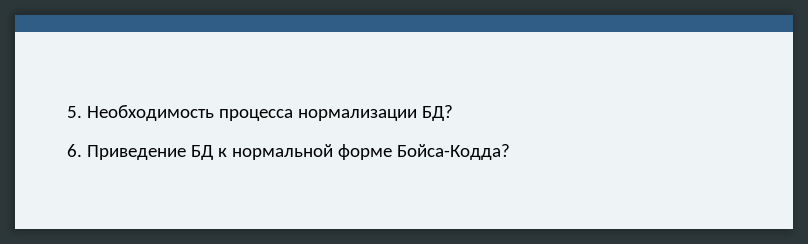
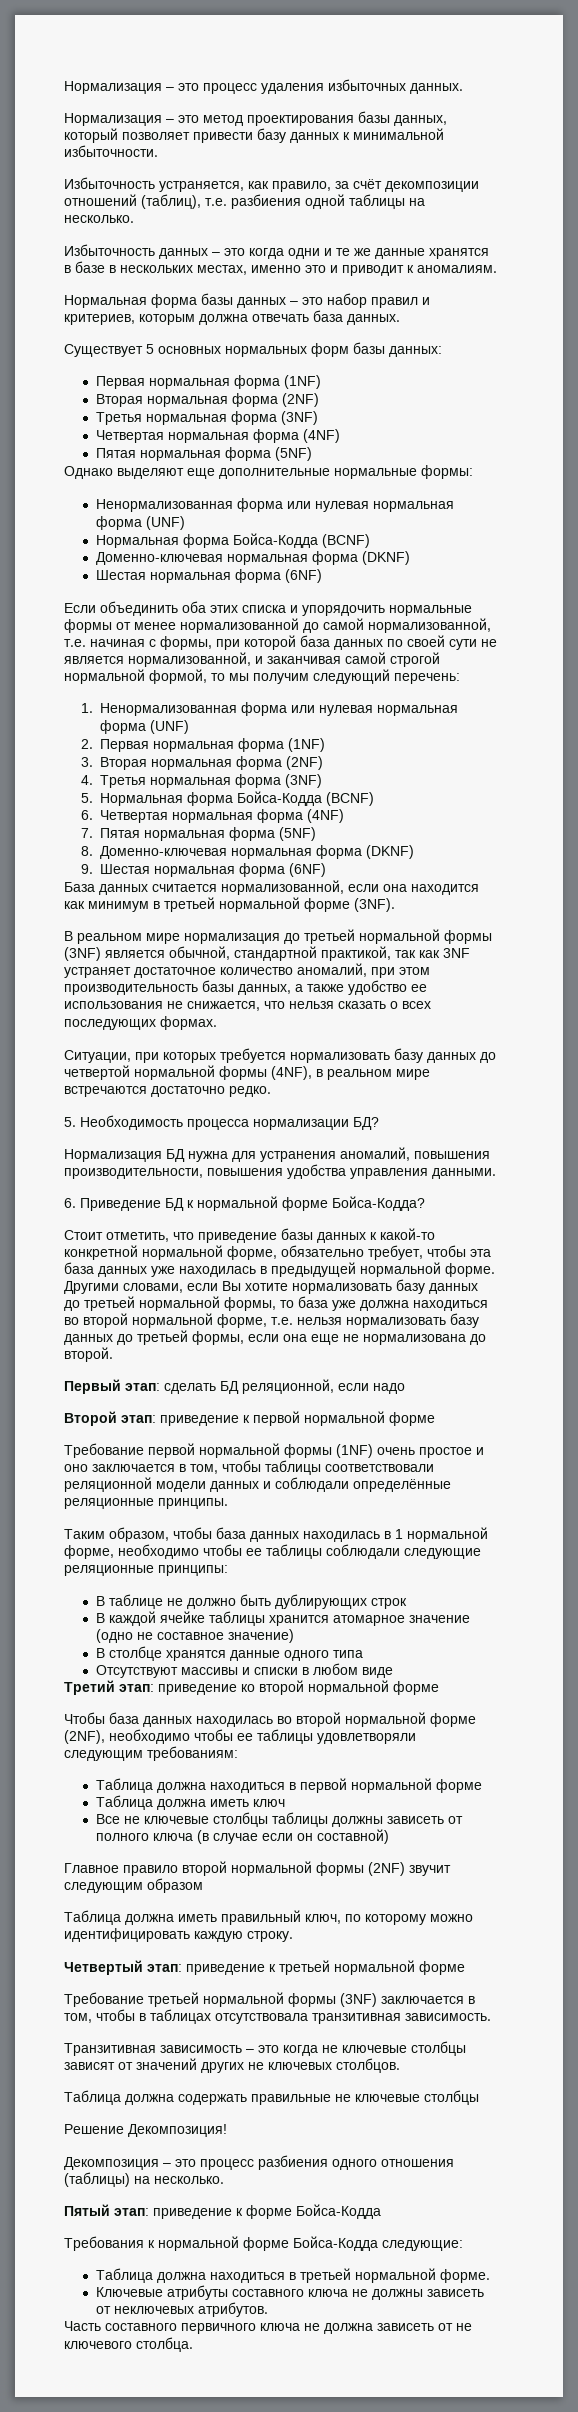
(67, 112) none -> [64,79,463,94] [64,111,447,126] [64,128,444,143] [64,145,158,157] [64,177,479,192] [64,194,425,209] [64,215,134,223] [64,244,489,259] [64,261,497,276] [64,293,430,308] [64,310,400,325] [64,342,442,357] [95,375,321,389] [95,393,319,407] [95,411,318,425] [95,429,340,443] [95,447,312,461] [64,465,473,479] [95,498,454,512] [95,516,185,530] [95,533,370,548] [95,551,410,565] [95,569,322,583] [64,601,472,616] [64,618,491,633] [64,635,497,650] [64,652,440,667] [64,669,460,684] [80,702,458,716] [99,720,189,734] [80,738,325,752] [80,756,323,770] [80,774,322,788] [80,791,374,806] [80,809,344,823] [80,827,316,841] [80,845,414,859] [80,863,326,877] [64,880,479,895] [64,897,395,912] [64,929,492,944] [64,946,470,961] [64,963,430,978] [64,980,427,995] [64,1001,431,1011] [64,1016,217,1030] [64,1048,496,1063] [64,1065,430,1080] [64,1086,271,1097] Нормализация – это процесс удаления избыточных данных. // Нормализация – это метод проектирования базы данных, который позволяет привести базу данных к минимальной избыточности. // Избыточность устраняется, как правило, за счёт декомпозиции отношений (таблиц), т.е. разбиения одной таблицы на несколько. // Избыточность данных – это когда одни и те же данные хранятся в базе в нескольких местах, именно это и приводит к аномалиям. // Нормальная форма базы данных – это набор правил и критериев, которым должна отвечать база данных. // Существует 5 основных нормальных форм базы данных: // Первая нормальная форма (1NF) // Вторая нормальная форма (2NF) // Третья нормальная форма (3NF) // Четвертая нормальная форма (4NF) // Пятая нормальная форма (5NF) // Однако выделяют еще дополнительные нормальные формы: // Ненормализованная форма или нулевая нормальная форма (UNF) // Нормальная форма Бойса-Кодда (BCNF) // Доменно-ключевая нормальная форма (DKNF) // Шестая нормальная форма (6NF) // Если объединить оба этих списка и упорядочить нормальные формы от менее нормализованной до самой нормализованной, т.е. начиная с формы, при которой база данных по своей сути не является нормализованной, и заканчивая самой строгой нормальной формой, то мы получим следующий перечень: // 1. Ненормализованная форма или нулевая нормальная форма (UNF) // 2. Первая нормальная форма (1NF) // 3. Вторая нормальная форма (2NF) // 4. Третья нормальная форма (3NF) // 5. Нормальная форма Бойса-Кодда (BCNF) // 6. Четвертая нормальная форма (4NF) // 7. Пятая нормальная форма (5NF) // 8. Доменно-ключевая нормальная форма (DKNF) // 9. Шестая нормальная форма (6NF) // База данных считается нормализованной, если она находится как минимум в третьей нормальной форме (3NF). // В реальном мире нормализация до третьей нормальной формы (3NF) является обычной, стандартной практикой, так как 3NF устраняет достаточное количество аномалий, при этом производительность базы данных, а также удобство ее использования не снижается, что нельзя сказать о всех последующих формах. // Ситуации, при которых требуется нормализовать базу данных до четвертой нормальной формы (4NF), в реальном мире встречаются достаточно редко. //
(453, 113) none -> [64,1147,490,1162] [64,1164,496,1179] // Нормализация БД нужна для устранения аномалий, повышения производительности, повышения удобства управления данными.
(510, 152) none -> [64,1228,435,1243] [64,1245,491,1260] [64,1262,495,1277] [64,1279,478,1294] [64,1296,488,1311] [64,1313,479,1328] [64,1330,486,1345] [64,1347,113,1362] [64,1379,405,1394] [64,1411,435,1426] [64,1443,484,1458] [64,1460,434,1475] [64,1477,451,1492] [64,1498,228,1509] [64,1527,488,1542] [64,1544,481,1559] [64,1565,228,1576] [95,1594,407,1609] [95,1611,470,1626] [95,1629,294,1643] [95,1646,363,1661] [95,1663,393,1678] [64,1680,439,1695] [64,1712,476,1727] [64,1729,416,1744] [64,1746,238,1761] [95,1778,482,1793] [95,1795,285,1810] [95,1812,463,1827] [95,1829,389,1844] [64,1861,451,1876] [64,1878,203,1893] [64,1910,473,1925] [64,1928,293,1942] [64,1960,465,1975] [64,1992,475,2007] [64,2009,491,2024] [64,2041,466,2056] [64,2058,400,2073] [64,2090,479,2105] [64,2124,227,2137] [64,2155,454,2170] [64,2172,224,2187] [64,2204,381,2219] [64,2236,463,2251] [95,2268,490,2283] [95,2285,484,2300] [95,2302,268,2317] [64,2321,472,2334] [64,2337,193,2352] // Стоит отметить, что приведение базы данных к какой-то конкретной нормальной форме, обязательно требует, чтобы эта база данных уже находилась в предыдущей нормальной форме. Другими словами, если Вы хотите нормализовать базу данных до третьей нормальной формы, то база уже должна находиться во второй нормальной форме, т.е. нельзя нормализовать базу данных до третьей формы, если она еще не нормализована до второй. // Первый этап: сделать БД реляционной, если надо // Второй этап: приведение к первой нормальной форме // Требование первой нормальной формы (1NF) очень простое и оно заключается в том, чтобы таблицы соответствовали реляционной модели данных и соблюдали определённые реляционные принципы. // Таким образом, чтобы база данных находилась в 1 нормальной форме, необходимо чтобы ее таблицы соблюдали следующие реляционные принципы: // В таблице не должно быть дублирующих строк // В каждой ячейке таблицы хранится атомарное значение (одно не составное значение) // В столбце хранятся данные одного типа // Отсутствуют массивы и списки в любом виде // Третий этап: приведение ко второй нормальной форме // Чтобы база данных находилась во второй нормальной форме (2NF), необходимо чтобы ее таблицы удовлетворяли следующим требованиям: // Таблица должна находиться в первой нормальной форме // Таблица должна иметь ключ // Все не ключевые столбцы таблицы должны зависеть от полного ключа (в случае если он составной) // Главное правило второй нормальной формы (2NF) звучит следующим образом // Таблица должна иметь правильный ключ, по которому можно идентифицировать каждую строку. // Четвертый этап: приведение к третьей нормальной форме // Требование третьей нормальной формы (3NF) заключается в том, чтобы в таблицах отсутствовала транзитивная зависимость. // Транзитивная зависимость – это когда не ключевые столбцы зависят от значений других не ключевых столбцов. // Таблица должна содержать правильные не ключевые столбцы // Решение Декомпозиция! // Декомпозиция – это процесс разбиения одного отношения (таблицы) на несколько. // Пятый этап: приведение к форме Бойса-Кодда // Требования к нормальной форме Бойса-Кодда следующие: // Таблица должна находиться в третьей нормальной форме. // Ключевые атрибуты составного ключа не должны зависеть от неключевых атрибутов. // Часть составного первичного ключа не должна зависеть от не ключевого столбца.

